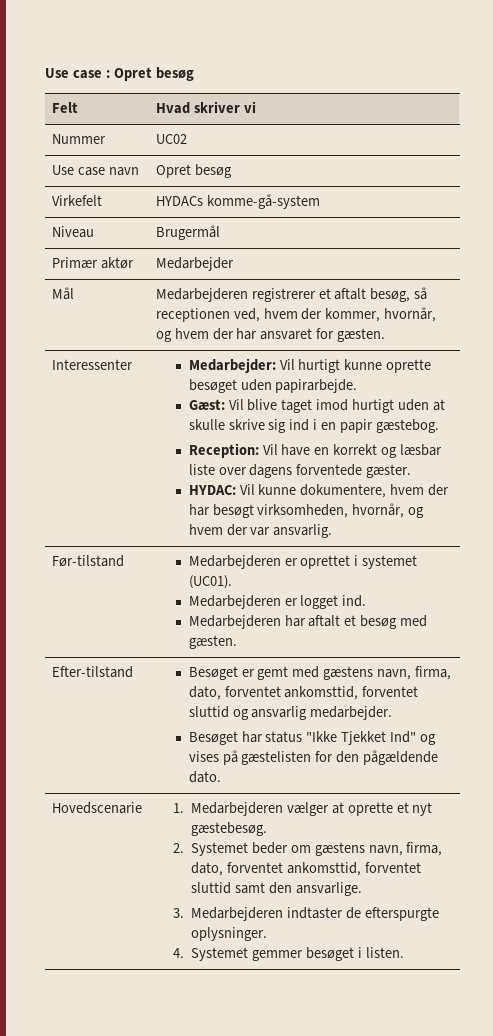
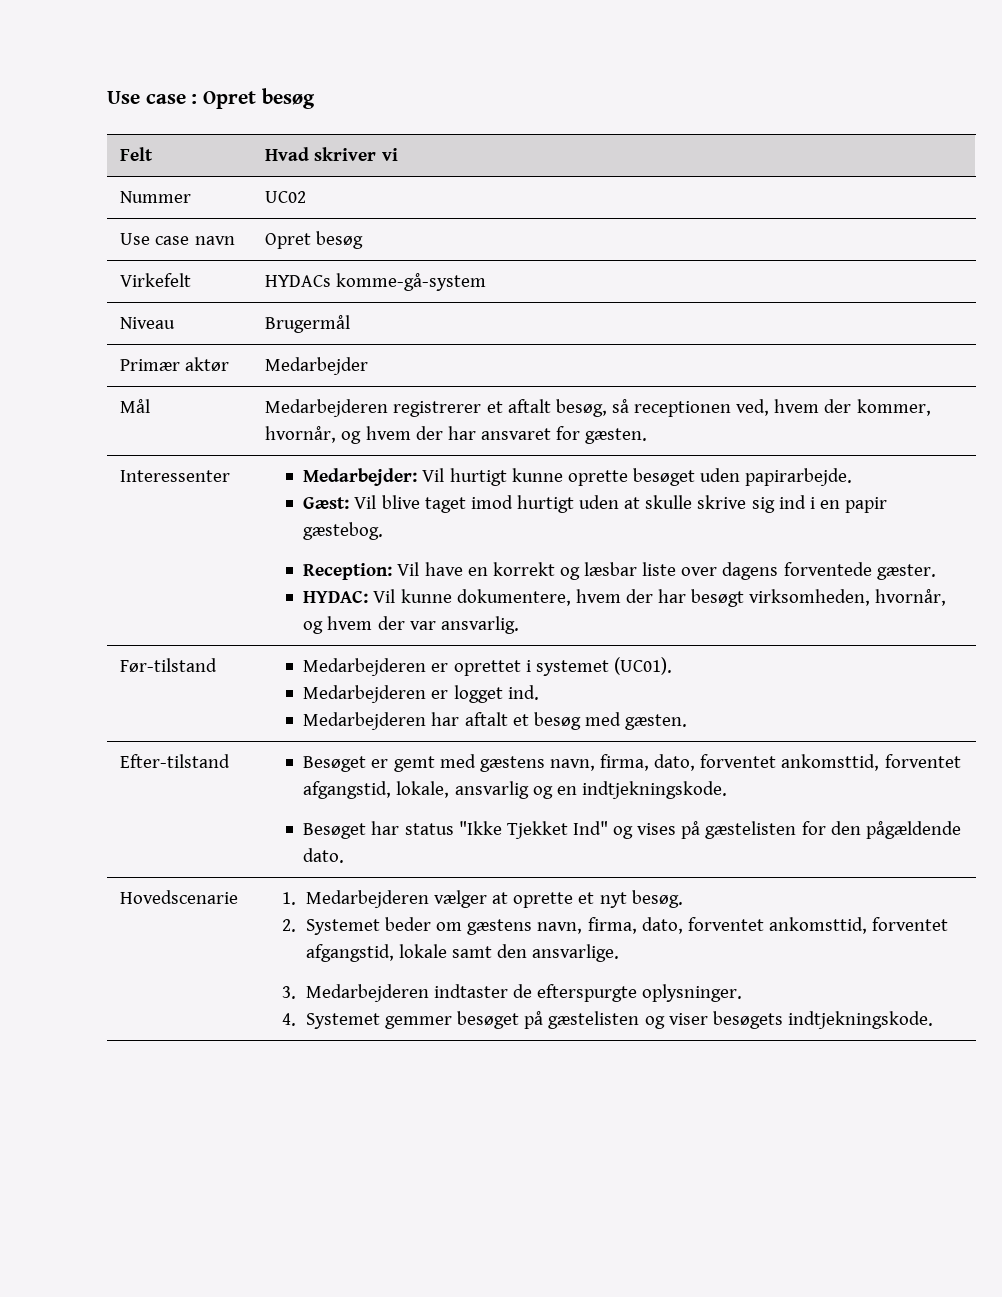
[188,706,393,720] sluttid og ansvarlig medarbejder. -> [303,781,727,799] afgangstid, lokale, ansvarlig og en indtjekningskode.
[190,822,267,836] gæstebesøg. -> [631,890,683,908] besøg.
[190,882,231,894] sluttid -> [305,944,448,962] afgangstid, lokale
[357,947,404,958] i listen. -> [524,1011,933,1029] på gæstelisten og viser besøgets indtjekningskode.

